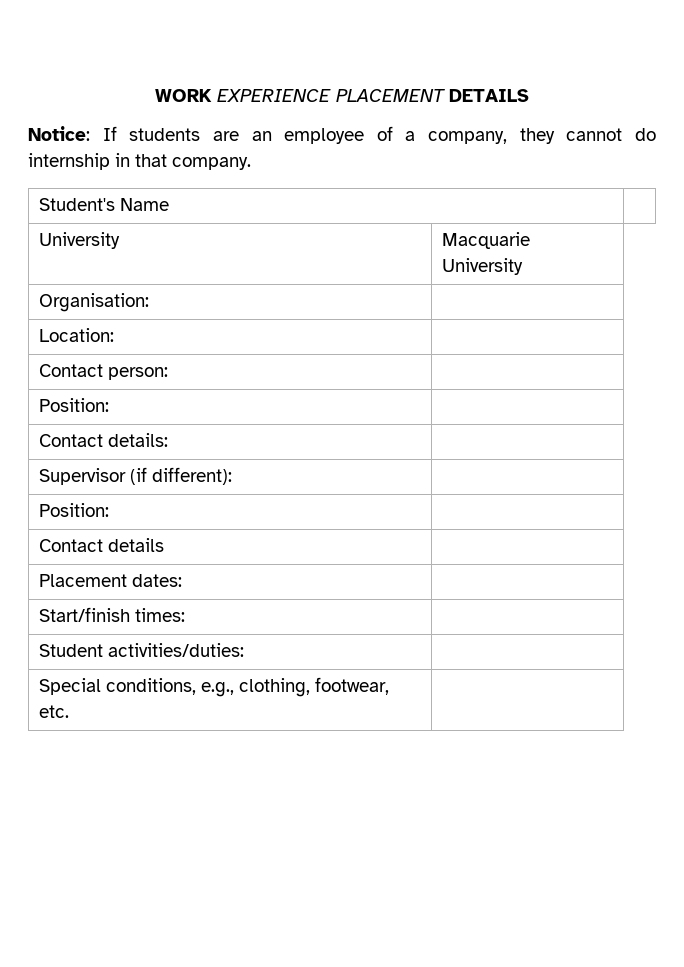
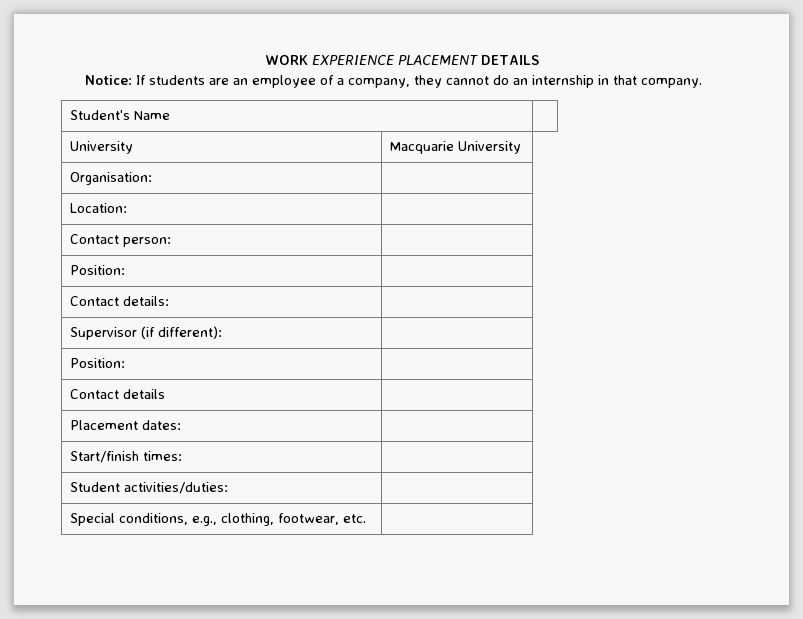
(656, 134) none -> [512,78,528,85] an

